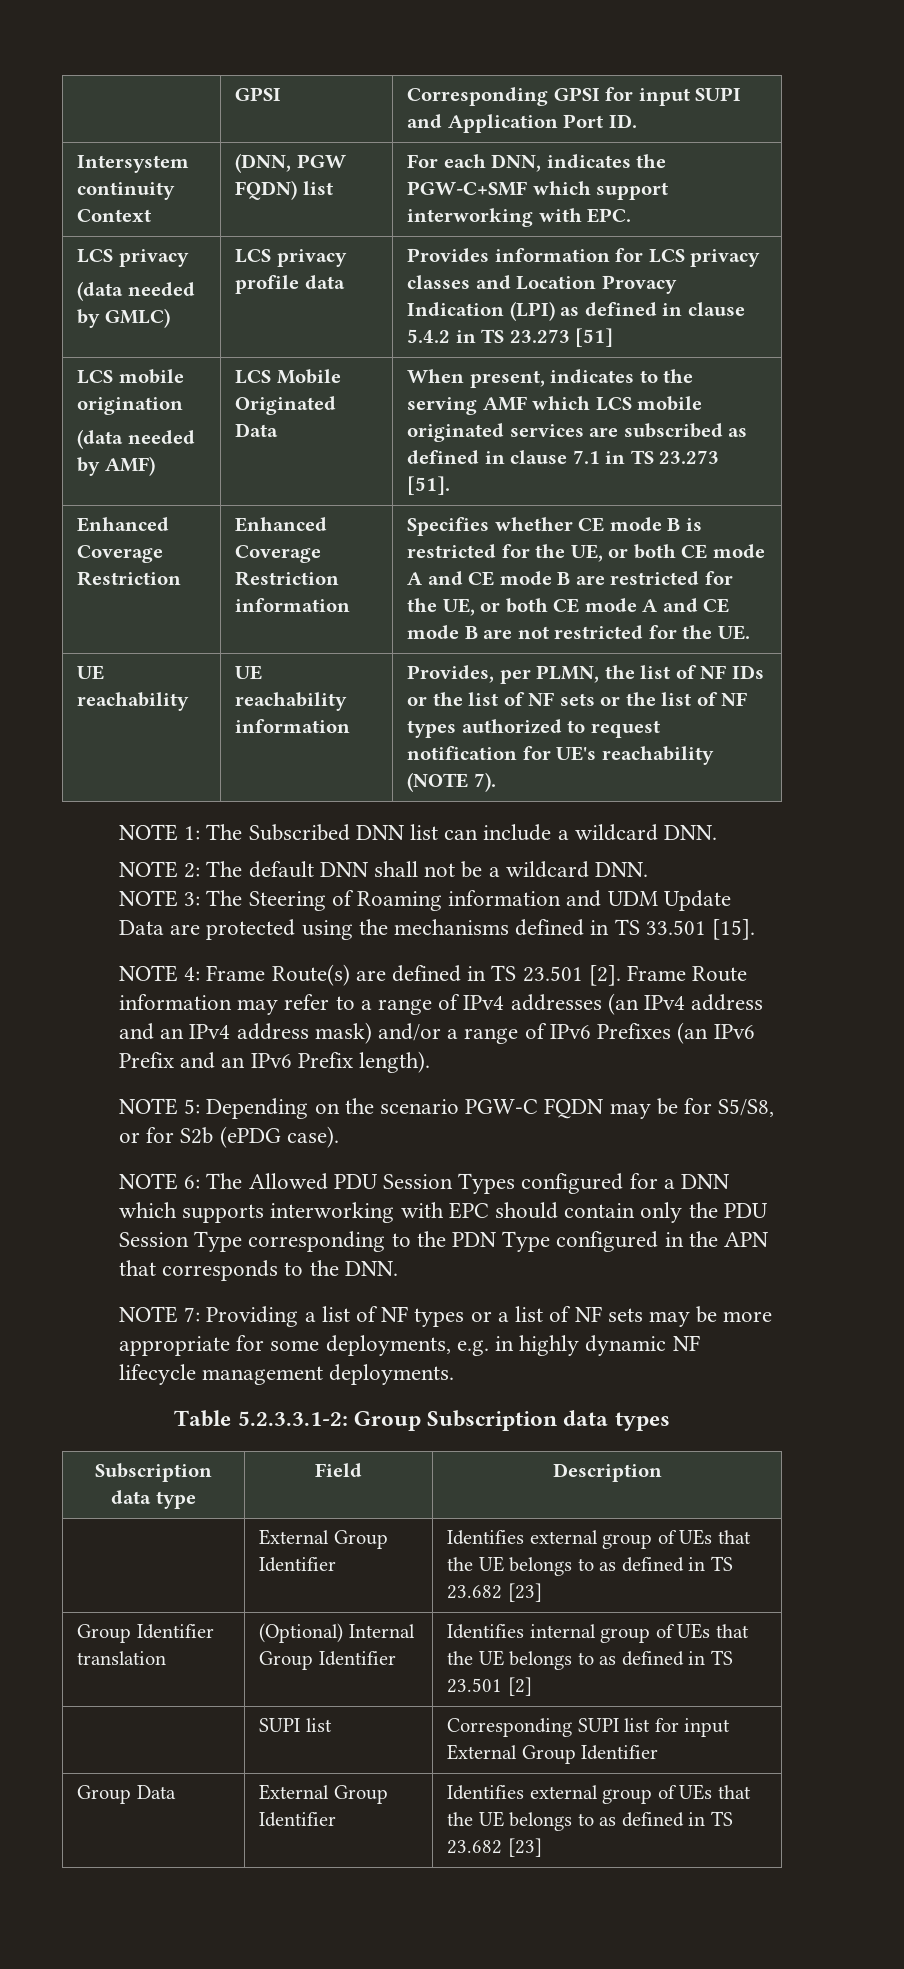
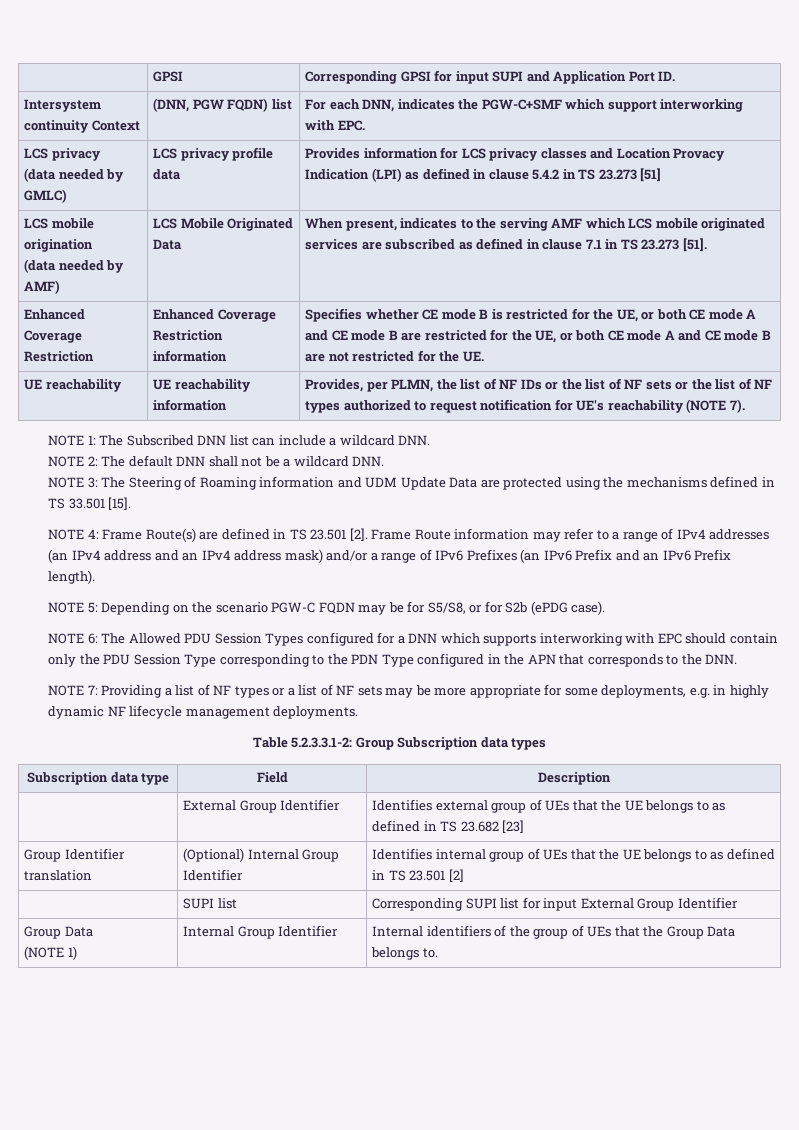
[258,1784,388,1804] [258,1812,336,1827] [446,1784,751,1804] [446,1811,733,1831] [446,1838,542,1857] | External Group Identifier | Identifies external group of UEs that the UE belongs to as defined in TS 23.682 [23] -> [24,946,77,960] [183,925,339,939] [372,925,736,939] [371,947,438,960] // (NOTE 1) | Internal Group Identifier | Internal identifiers of the group of UEs that the Group Data belongs to.

